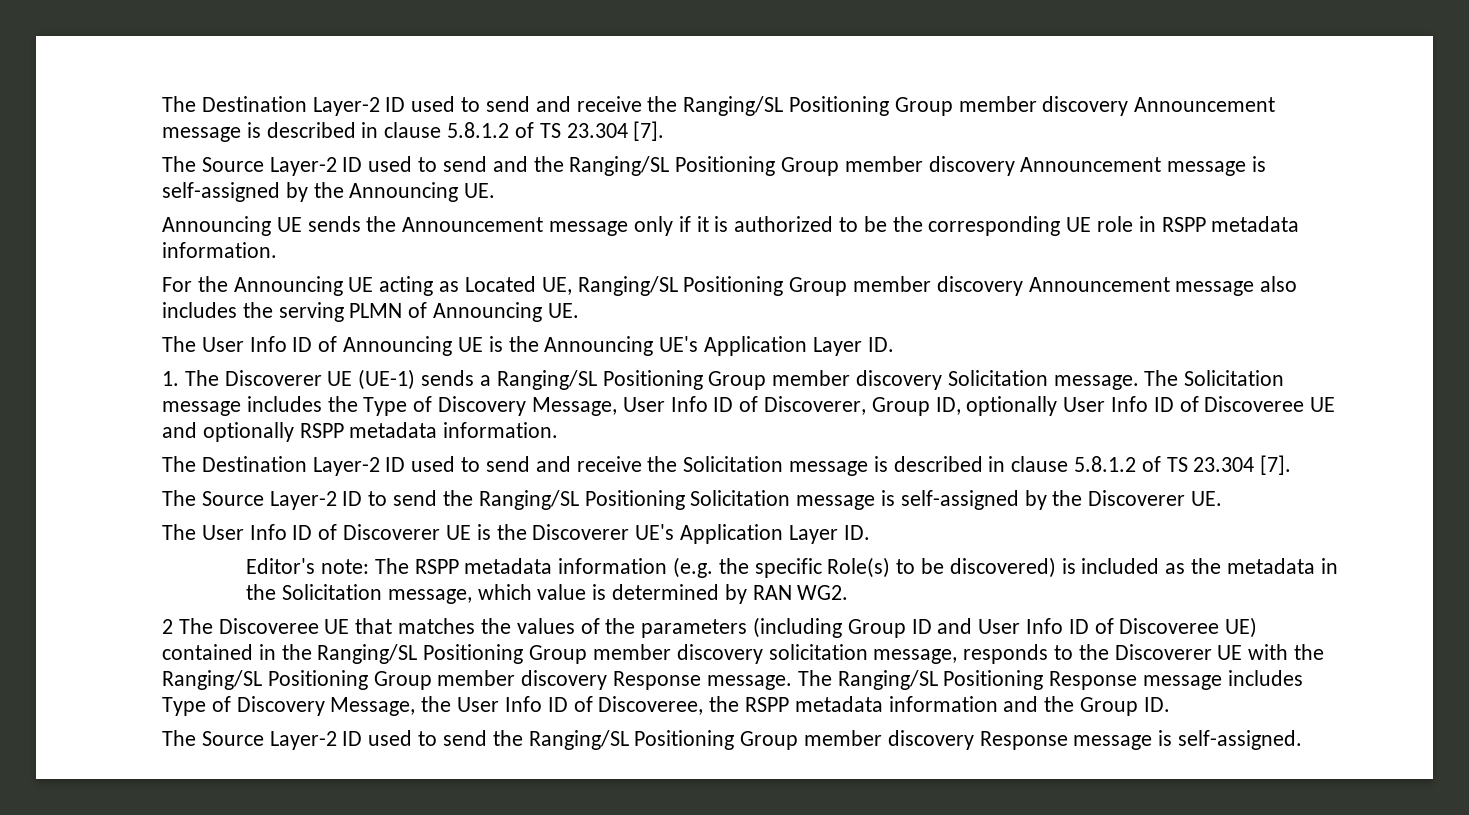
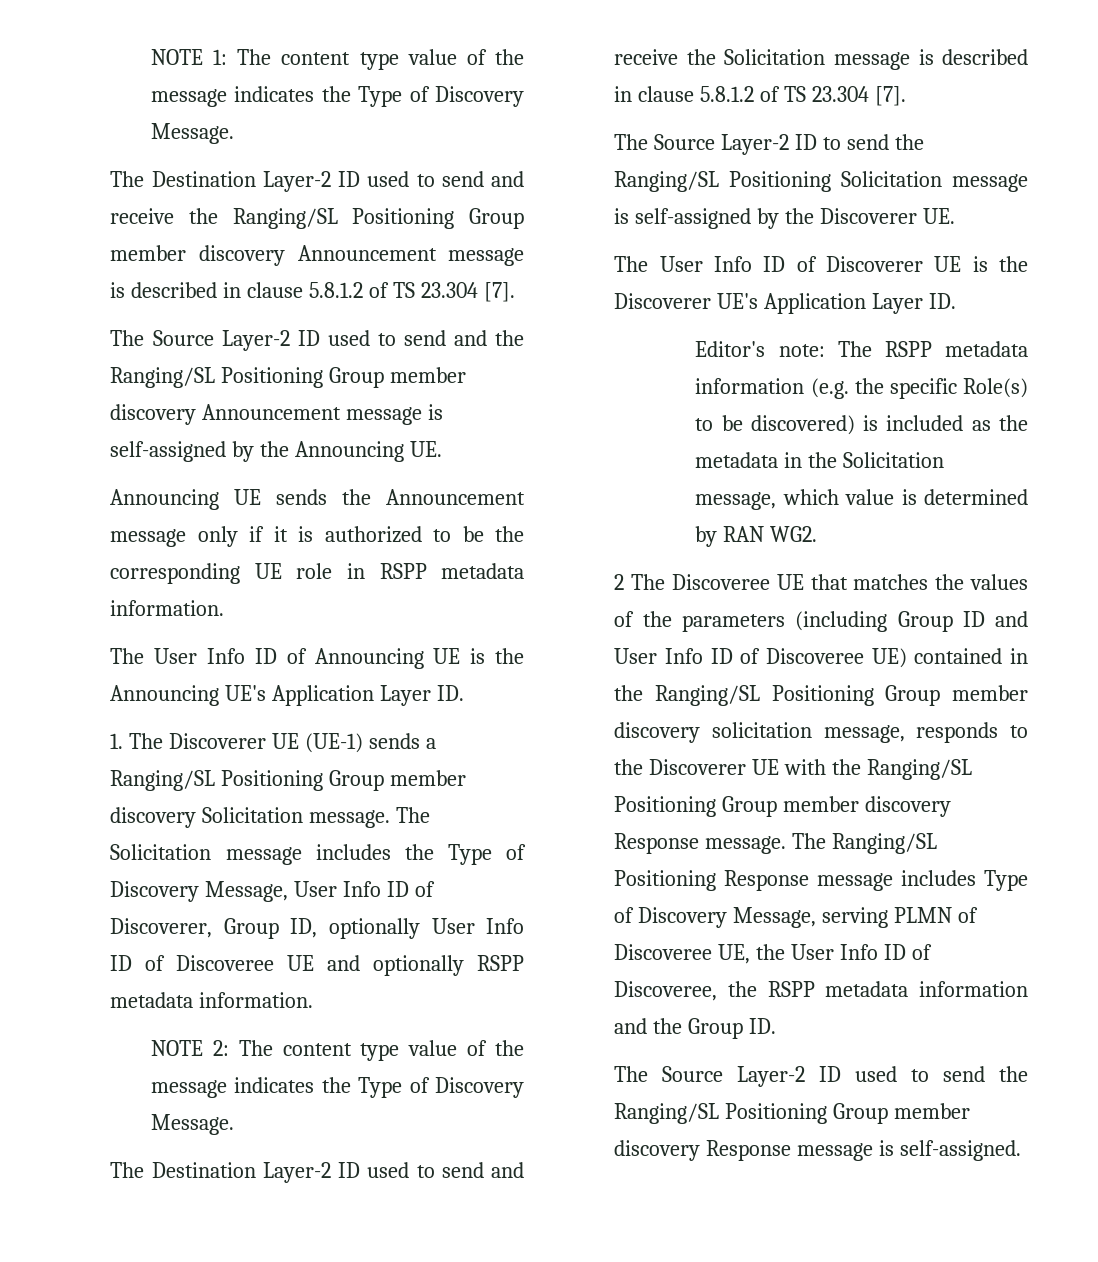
(162, 104) none -> [150,49,524,70] [150,86,524,107] [150,123,234,144] NOTE 1: The content type value of the message indicates the Type of Discovery Message. //
[162,276,1298,296] [162,302,579,322] // For the Announcing UE acting as Located UE, Ranging/SL Positioning Group member discovery Announcement message also includes the serving PLMN of Announcing UE. -> (225, 608) none
(559, 430) none -> [150,1040,525,1061] [150,1077,524,1098] [150,1114,234,1135] // NOTE 2: The content type value of the message indicates the Type of Discovery Message.
(416, 706) none -> [822,907,979,928] [614,944,751,964] serving PLMN of Discoveree UE,

